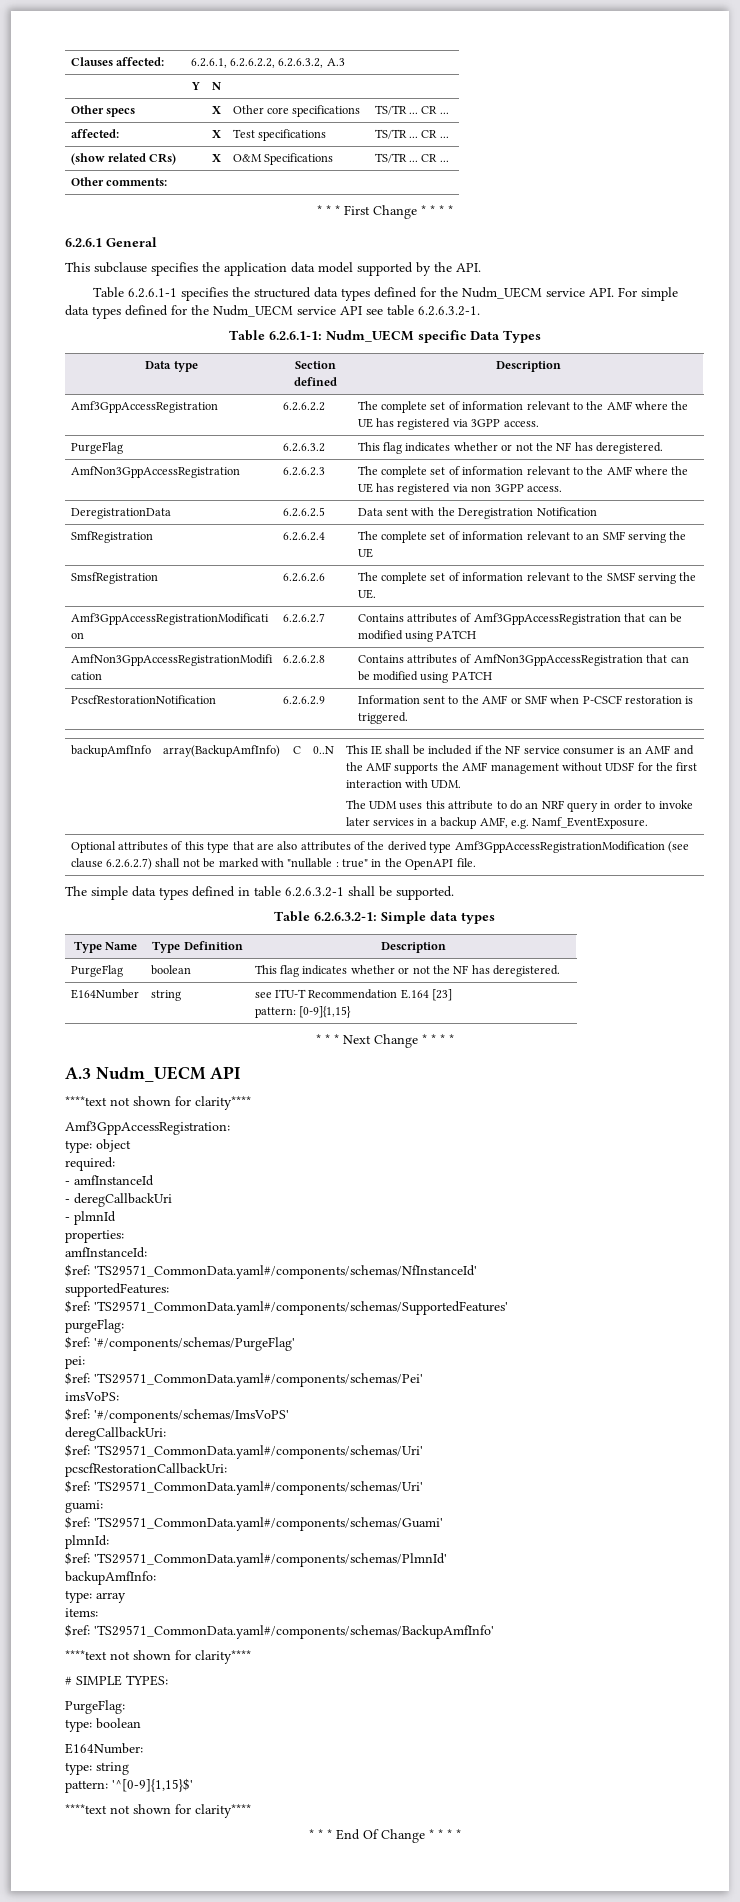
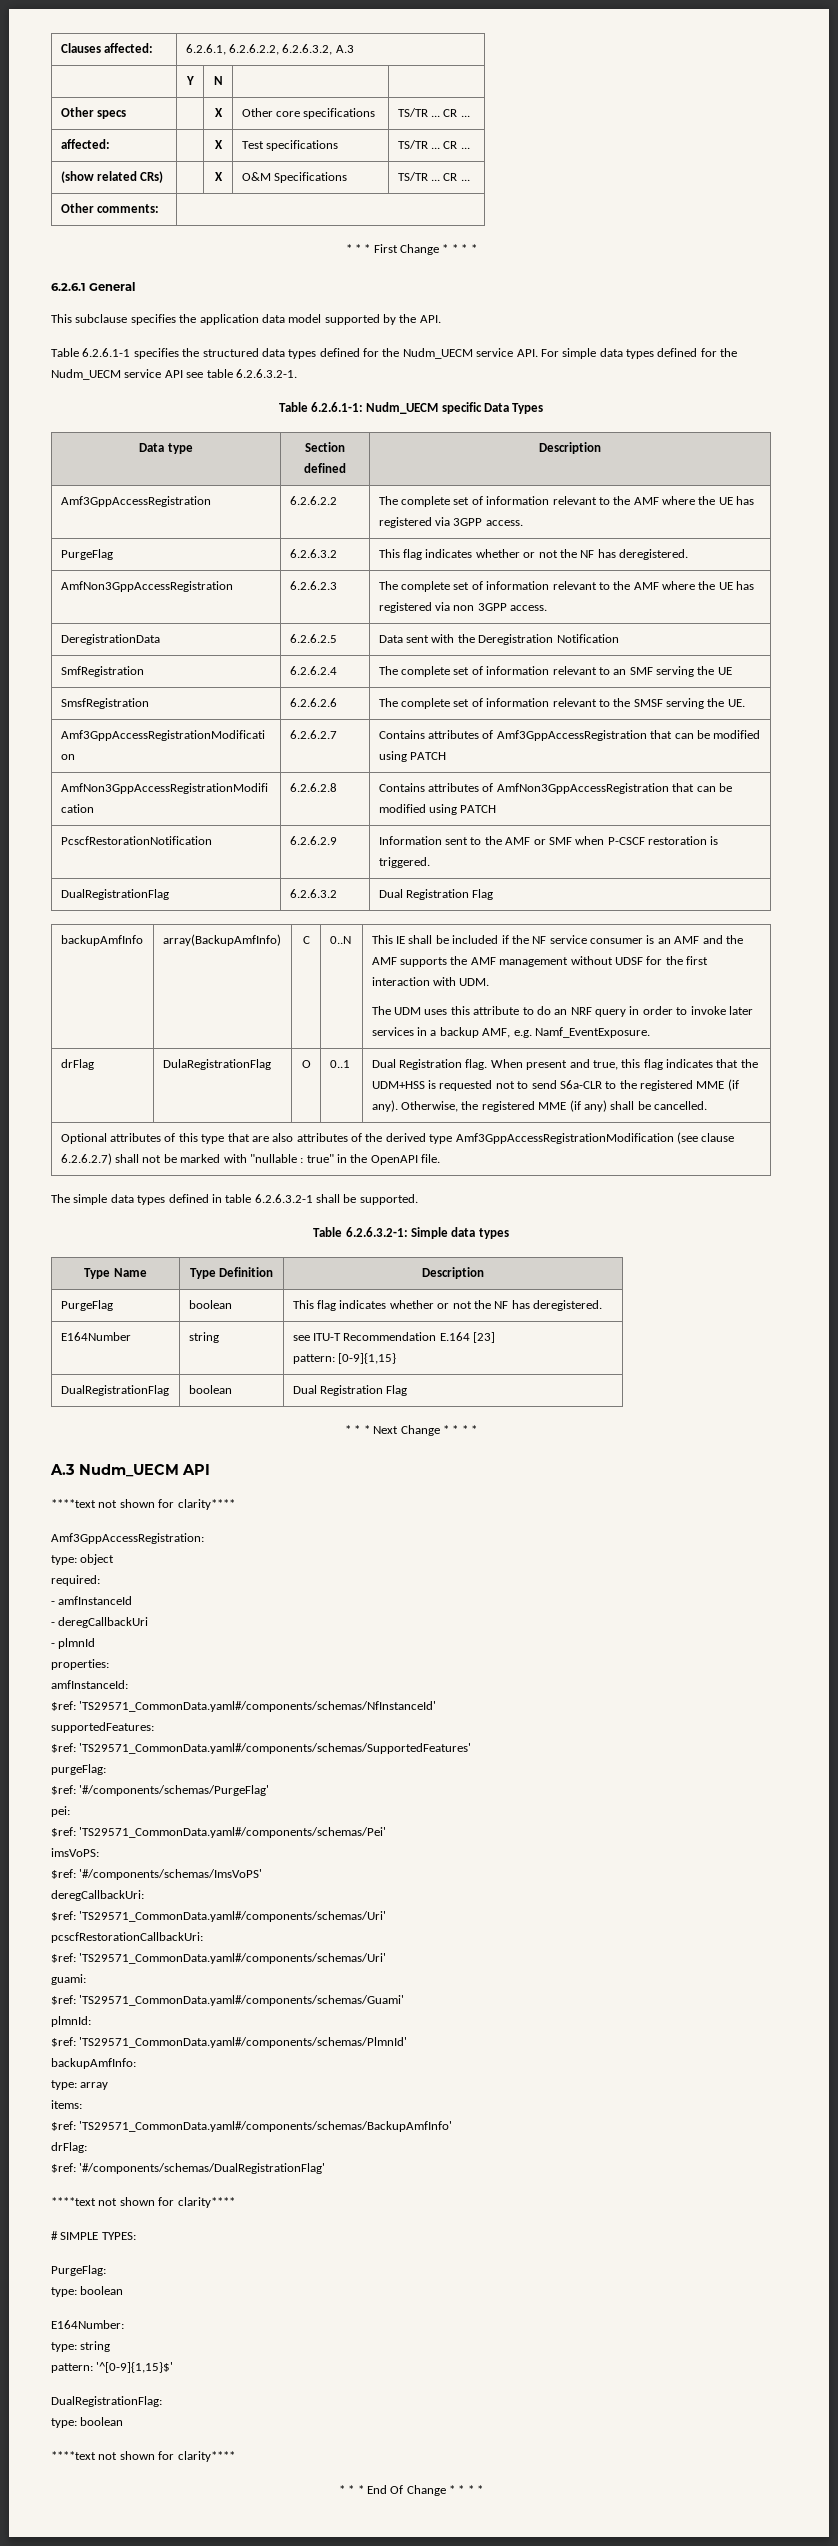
(408, 718) none -> [60,889,169,900] [289,889,337,898] [378,889,494,900] // DualRegistrationFlag | 6.2.6.3.2 | Dual Registration Flag
(649, 823) none -> [60,1059,94,1070] [162,1059,271,1070] [301,1060,311,1068] [329,1060,350,1068] [371,1059,758,1070] [371,1079,739,1091] [371,1100,708,1112] // drFlag | DulaRegistrationFlag | O | 0..1 | Dual Registration flag. When present and true, this flag indicates that the UDM+HSS is requested not to send S6a-CLR to the registered MME (if any). Otherwise, the registered MME (if any) shall be cancelled.
(352, 1012) none -> [60,1385,169,1396] [188,1385,232,1394] [292,1385,408,1396] // DualRegistrationFlag | boolean | Dual Registration Flag
(494, 1632) none -> [51,2142,87,2153] [51,2163,326,2174] // drFlag: // $ref: '#/components/schemas/DualRegistrationFlag'
(193, 1785) none -> [51,2396,162,2407] [51,2417,124,2428] // DualRegistrationFlag: // type: boolean

